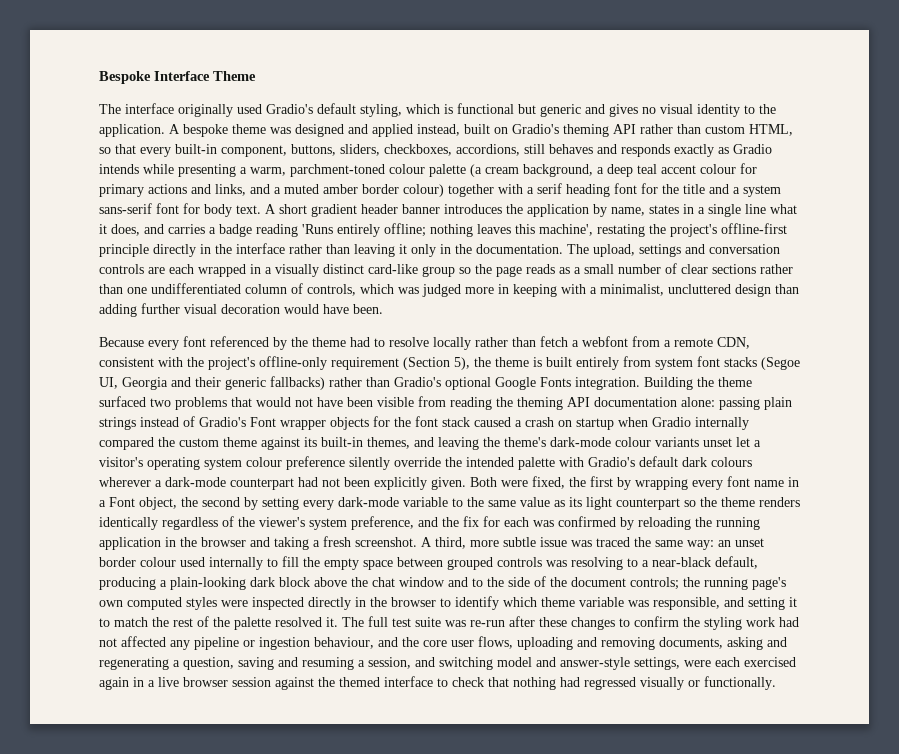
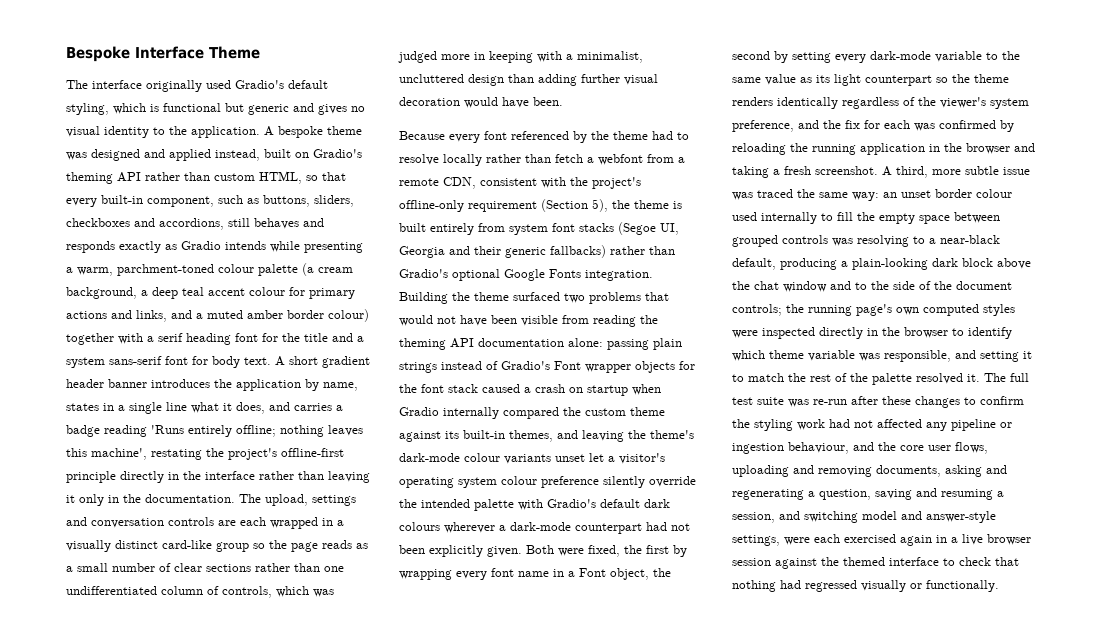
[291,144,452,156] buttons, sliders, checkboxes, -> [218,195,354,207] [66,218,155,227] such as buttons, sliders, checkboxes and

